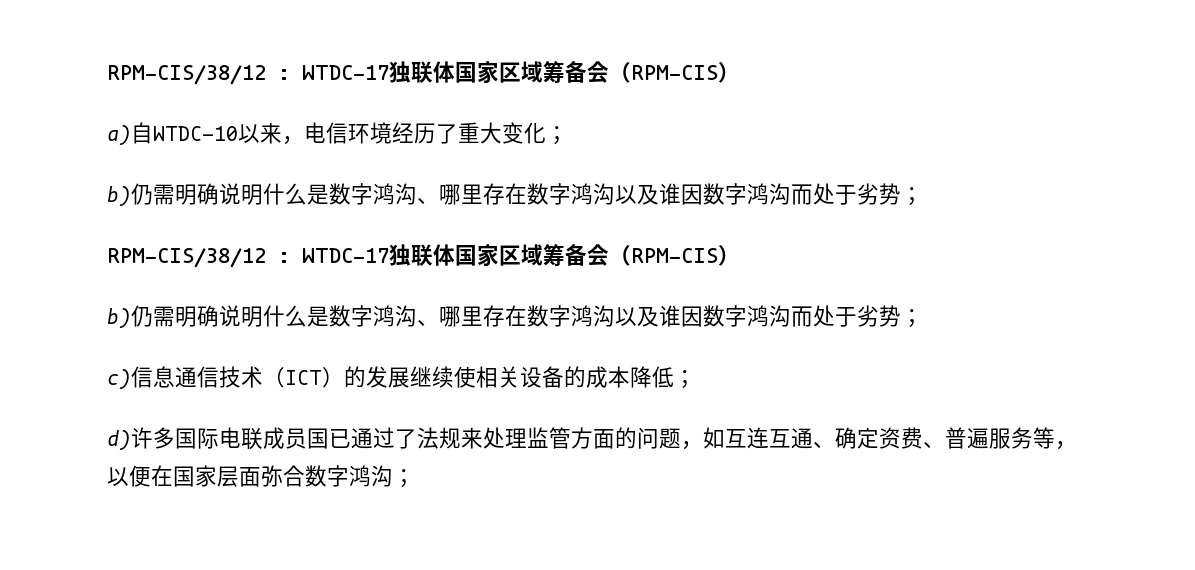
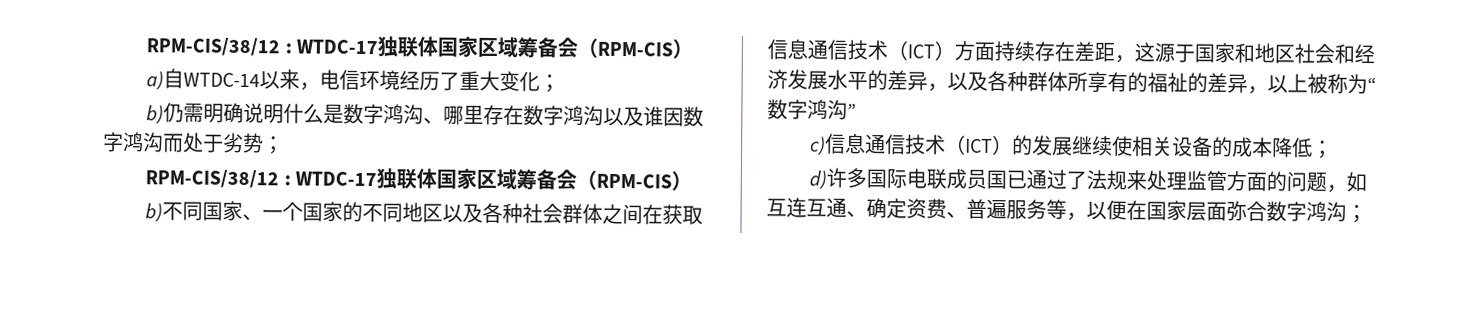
[153,126,238,141] WTDC-10 -> [183,72,261,88] WTDC-14
[131,305,923,328] 仍需明确说明什么是数字鸿沟、哪里存在数字鸿沟以及谁因数字鸿沟而处于劣势； -> [162,200,704,225] [767,39,1375,64] [767,69,1377,95] [767,99,857,120] 不同国家、一个国家的不同地区以及各种社会群体之间在获取信息通信技术（ICT）方面持续存在差距，这源于国家和地区社会和经济发展水平的差异，以及各种群体所享有的福祉的差异，以上被称为“数字鸿沟”

